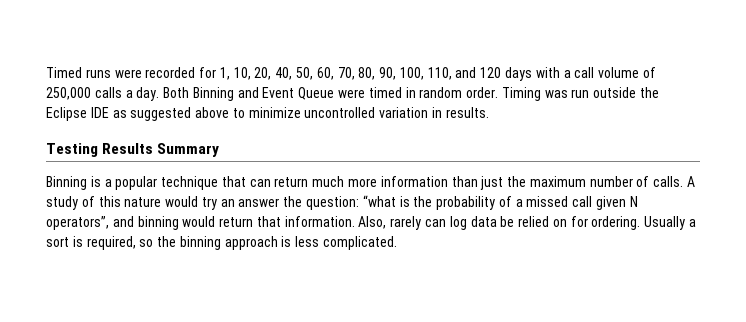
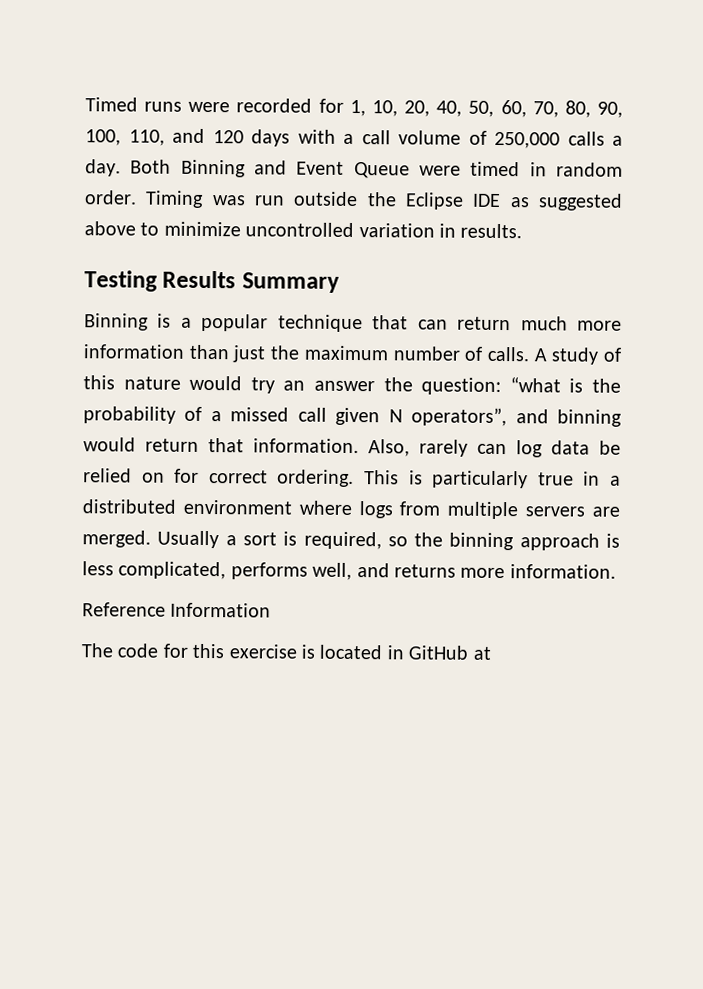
[591,216,641,230] ordering. -> [208,469,622,489] [82,499,621,520] [82,530,151,548] correct ordering. This is particularly true in a distributed environment where logs from multiple servers are merged.
[323,236,398,250] complicated. -> [118,561,616,581] [82,602,272,618] [81,643,491,660] complicated, performs well, and returns more information. // Reference Information // The code for this exercise is located in GitHub at

